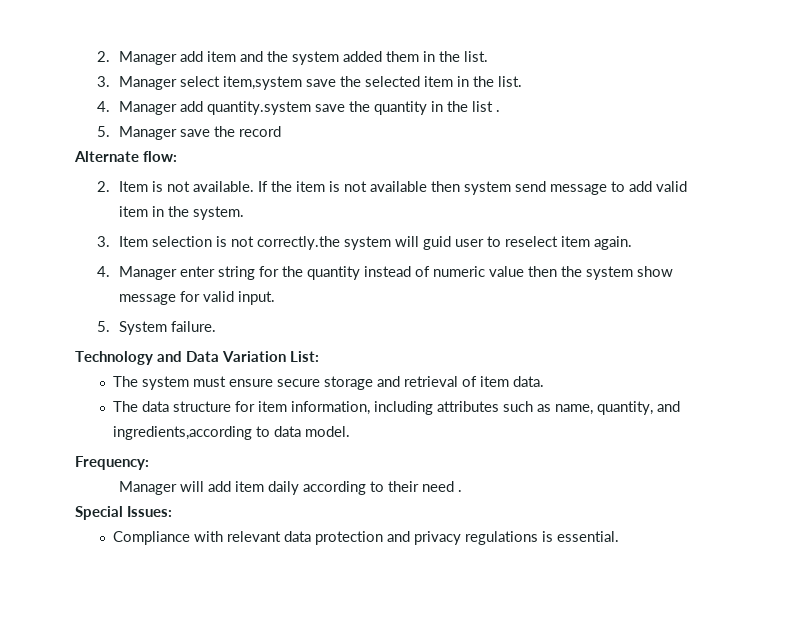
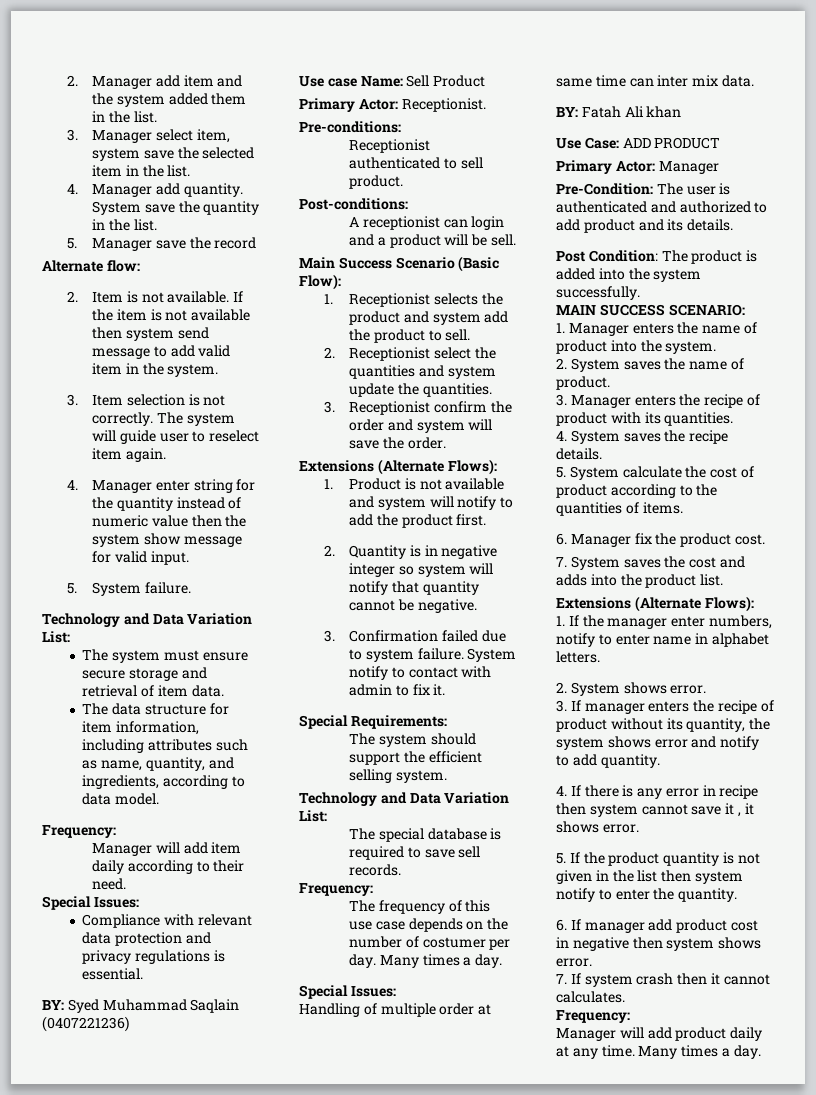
[222,76,302,90] item,system -> [196,129,230,143] [91,148,140,161] item, system
[206,101,311,115] quantity.system -> [183,183,243,197] [91,201,141,215] quantity. System
[471,101,500,112] list . -> [133,219,157,231] list.
[256,236,451,250] correctly.the system will guid -> [91,412,235,426] [91,430,156,444] correctly. The system will guide
[112,426,252,440] ingredients,according -> [82,775,229,789] ingredients, according
[421,481,462,492] need . -> [91,878,126,890] need.
(619, 536) none -> [42,999,240,1013] [42,1016,129,1032] [299,75,486,87] [299,98,486,112] [299,121,401,133] [348,139,430,153] [348,157,483,169] [348,175,403,189] [299,198,408,210] [348,216,505,230] [348,234,516,248] [299,256,500,272] [299,274,341,290] [323,293,503,307] [348,311,509,325] [348,329,471,343] [323,347,496,361] [348,365,496,379] [348,383,492,397] [323,401,512,415] [348,419,493,433] [348,437,446,449] [299,459,497,475] [323,478,505,490] [348,496,514,510] [348,514,487,528] [323,545,498,559] [348,563,494,577] [348,581,479,595] [348,599,477,613] [323,630,506,642] [348,648,517,662] [348,666,492,680] [348,684,446,696] [299,715,447,729] [348,733,476,747] [348,751,482,765] [348,769,447,783] [299,792,510,806] [299,810,327,822] [348,828,502,842] [348,846,481,860] [348,864,401,876] [299,883,373,896] [348,900,491,914] [348,918,509,932] [348,936,511,950] [348,954,503,968] [299,985,396,999] [299,1003,492,1017] [556,75,754,87] [556,106,682,118] [556,137,721,149] [556,160,719,174] [556,183,731,195] [556,201,768,213] [556,219,734,233] [556,250,758,264] [556,268,702,282] [556,286,640,300] [556,304,745,316] [556,322,757,336] [556,340,717,354] [556,358,744,372] [556,376,610,390] [556,394,760,408] [556,412,734,426] [556,430,729,444] [556,448,602,460] [556,466,754,480] [556,484,718,498] [556,502,683,516] [556,533,765,547] [556,556,745,570] [556,574,724,588] [556,596,754,612] [556,615,772,629] [556,633,769,647] [556,651,600,663] [556,682,707,696] [556,700,774,714] [556,718,771,732] [556,736,760,750] [556,754,660,768] [556,785,759,799] [556,803,754,817] [556,821,639,833] [556,852,760,866] [556,870,743,884] [556,888,738,902] [556,919,758,933] [556,937,762,951] [556,958,592,967] [556,973,770,987] [556,991,625,1003] [556,1010,630,1023] [556,1027,763,1041] [556,1045,761,1059] // BY: Syed Muhammad Saqlain (0407221236) // Use case Name: Sell Product // Primary Actor: Receptionist. // Pre-conditions: // Receptionist authenticated to sell product. // Post-conditions: // A receptionist can login and a product will be sell. // Main Success Scenario (Basic Flow): // 1. Receptionist selects the product and system add the product to sell. // 2. Receptionist select the quantities and system update the quantities. // 3. Receptionist confirm the order and system will save the order. // Extensions (Alternate Flows): // 1. Product is not available and system will notify to add the product first. // 2. Quantity is in negative integer so system will notify that quantity cannot be negative. // 3. Confirmation failed due to system failure. System notify to contact with admin to fix it. // Special Requirements: // The system should support the efficient selling system. // Technology and Data Variation List: // The special database is required to save sell records. // Frequency: // The frequency of this use case depends on the number of costumer per day. Many times a day. // Special Issues: // Handling of multiple order at same time can inter mix data. // BY: Fatah Ali khan // Use Case: ADD PRODUCT // Primary Actor: Manager // Pre-Condition: The user is authenticated and authorized to add product and its details. // Post Condition: The product is added into the system successfully. // MAIN SUCCESS SCENARIO: // 1. Manager enters the name of product into the system. // 2. System saves the name of product. // 3. Manager enters the recipe of product with its quantities. // 4. System saves the recipe details. // 5. System calculate the cost of product according to the quantities of items. // 6. Manager fix the product cost. // 7. System saves the cost and adds into the product list. // Extensions (Alternate Flows): // 1. If the manager enter numbers, notify to enter name in alphabet letters. // 2. System shows error. // 3. If manager enters the recipe of product without its quantity, the system shows error and notify to add quantity. // 4. If there is any error in recipe then system cannot save it , it shows error. // 5. If the product quantity is not given in the list then system notify to enter the quantity. // 6. If manager add product cost in negative then system shows error. // 7. If system crash then it cannot calculates. // Frequency: // Manager will add product daily at any time. Many times a day.

